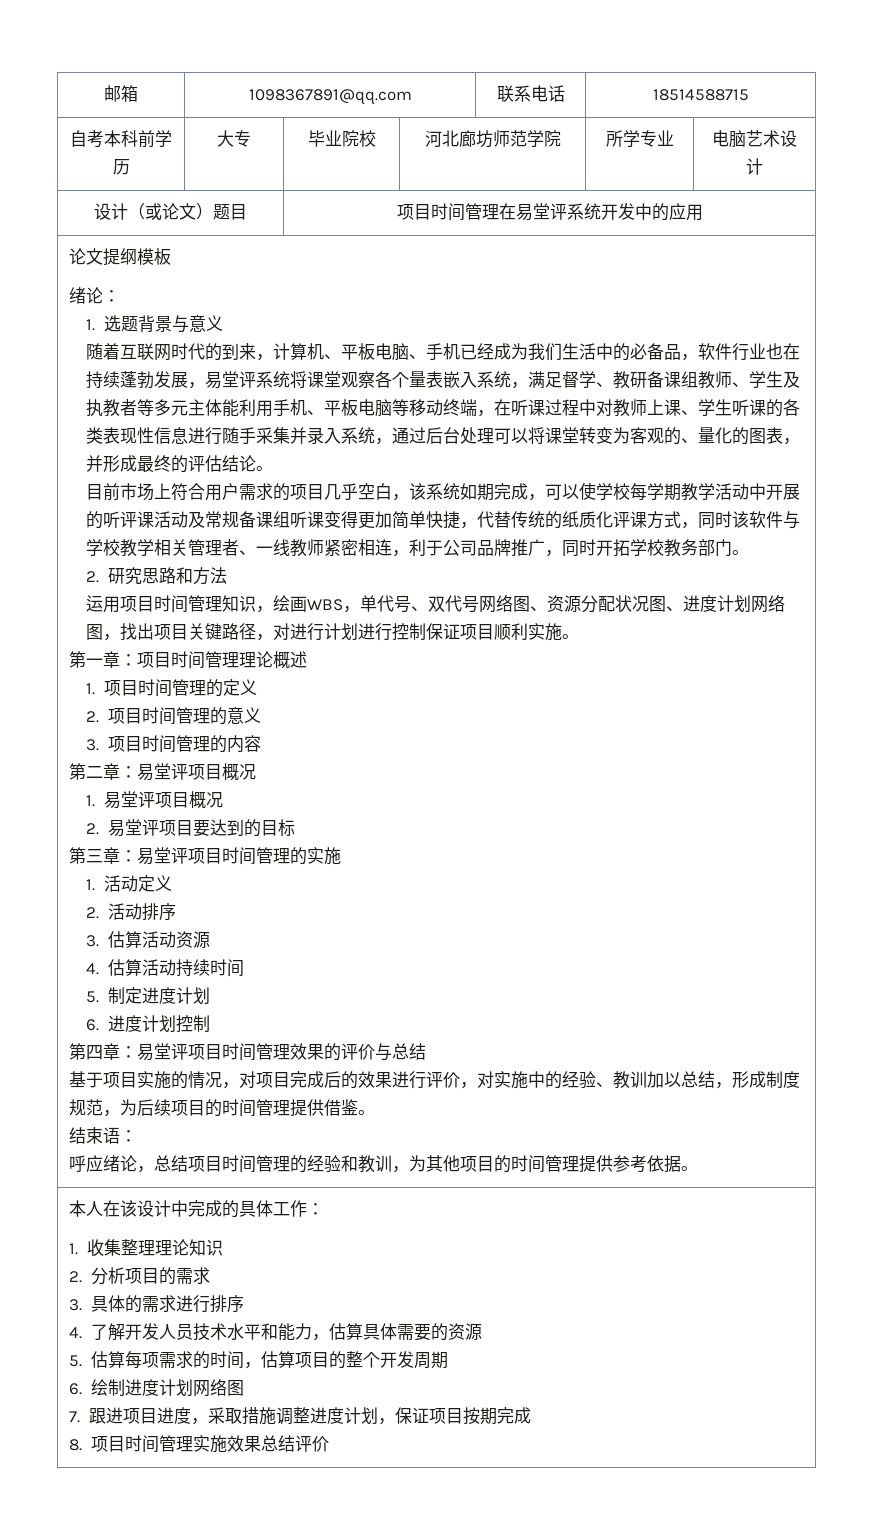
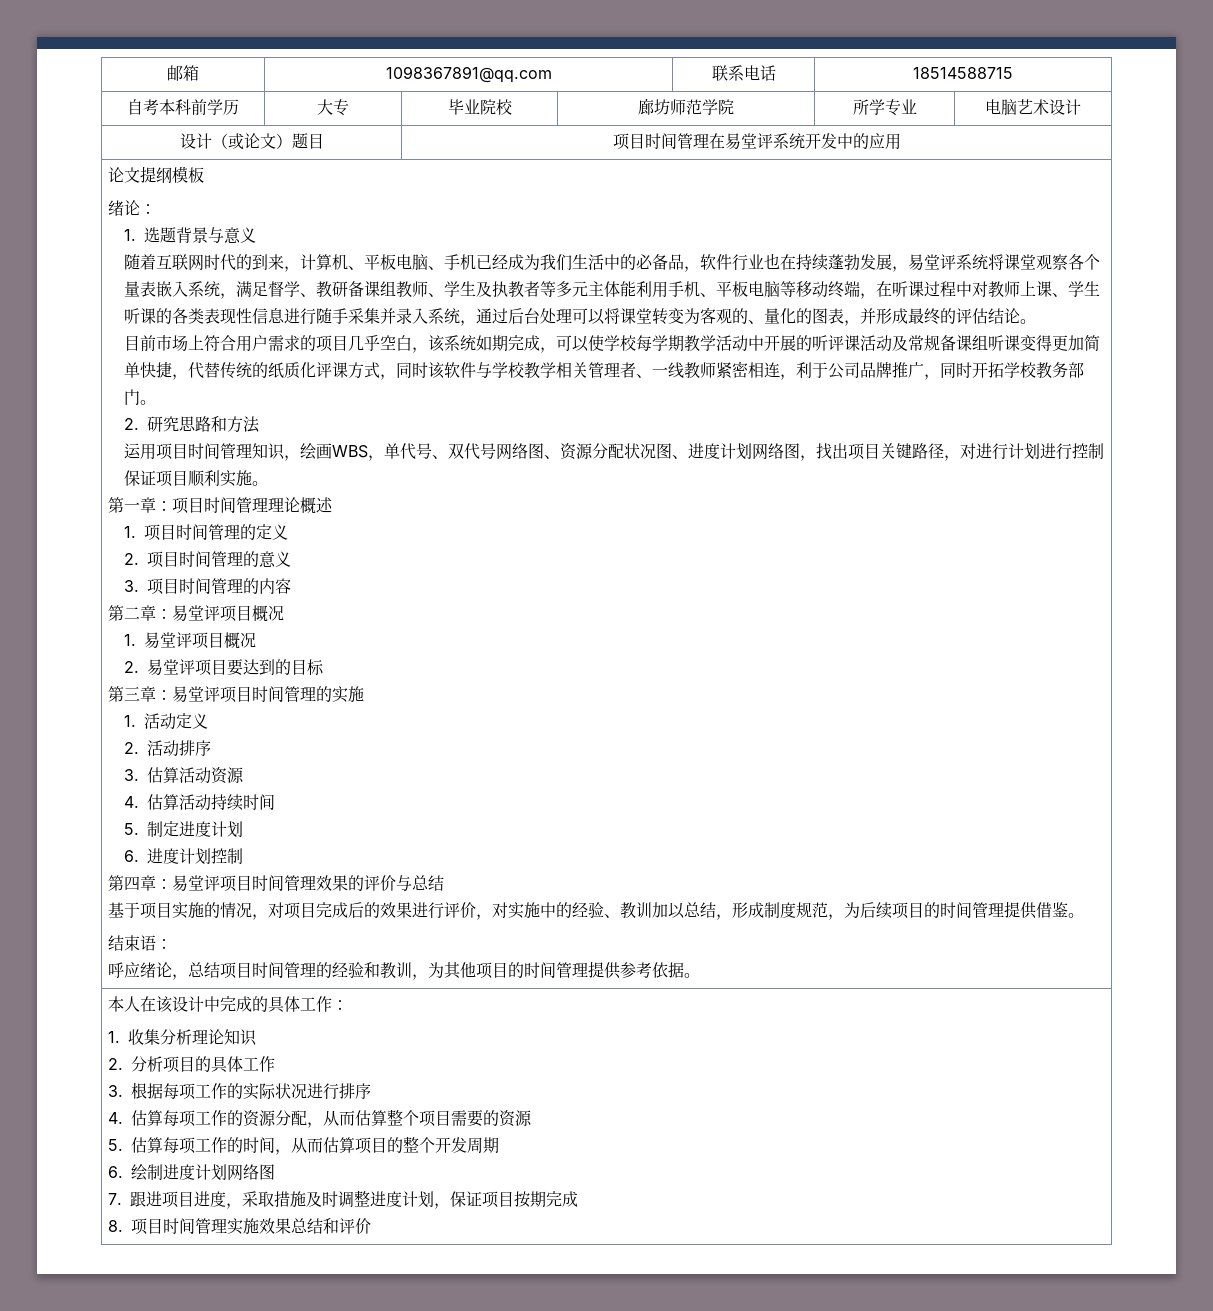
[424,130,459,147] 河北 -> (513, 107) none
[120,1239,155,1256] 整理 -> [159,1029,192,1045] 分析
[175,1267,210,1284] [69,1295,244,1313] [69,1323,397,1341] 需求 // 3.具体的需求进行排序 // 4.了解开发人员技术水平和能力，估算具体 -> [210,1056,275,1073] [107,1082,371,1100] [107,1109,451,1128] 具体工作 // 3.根据每项工作的实际状况进行排序 // 4.估算每项工作的资源分配，从而估算整个项目
[158,1351,193,1368] 需求 -> [194,1137,227,1153] 工作
(261, 1365) none -> [290,1137,323,1153] 从而
(276, 1416) none -> [305,1191,338,1207] 及时
(295, 1443) none -> [322,1218,339,1234] 和

